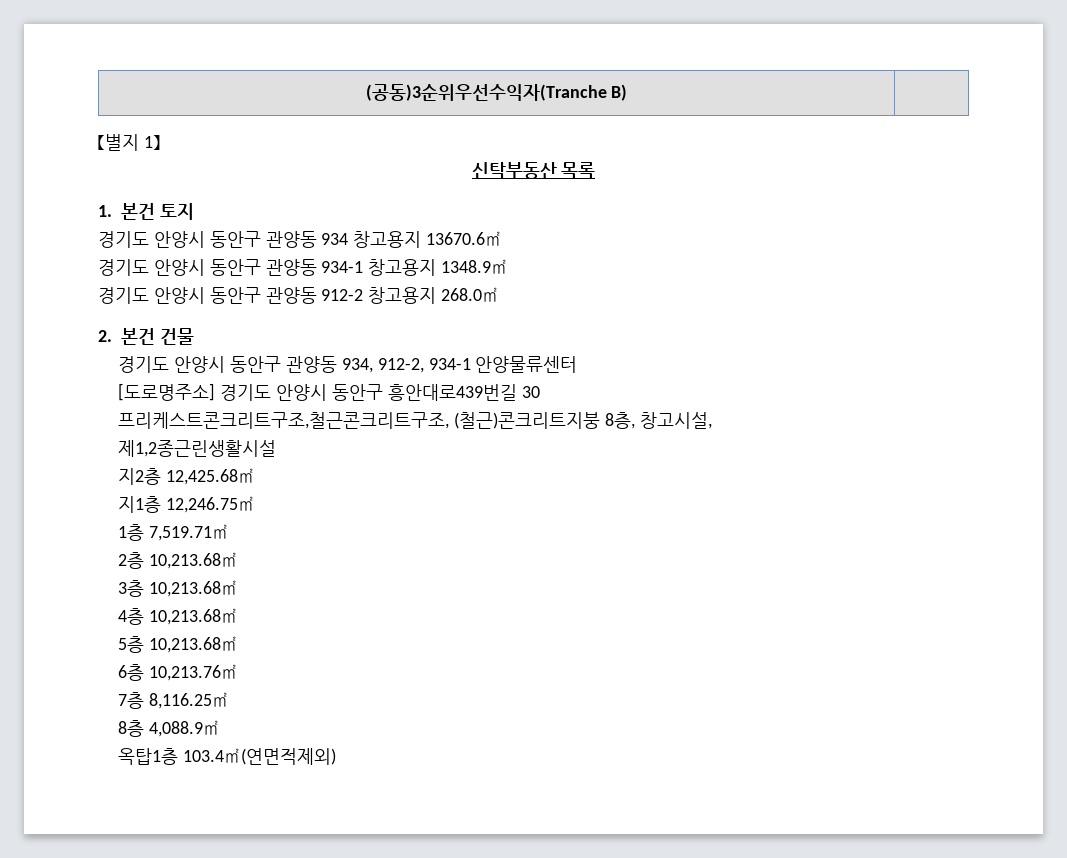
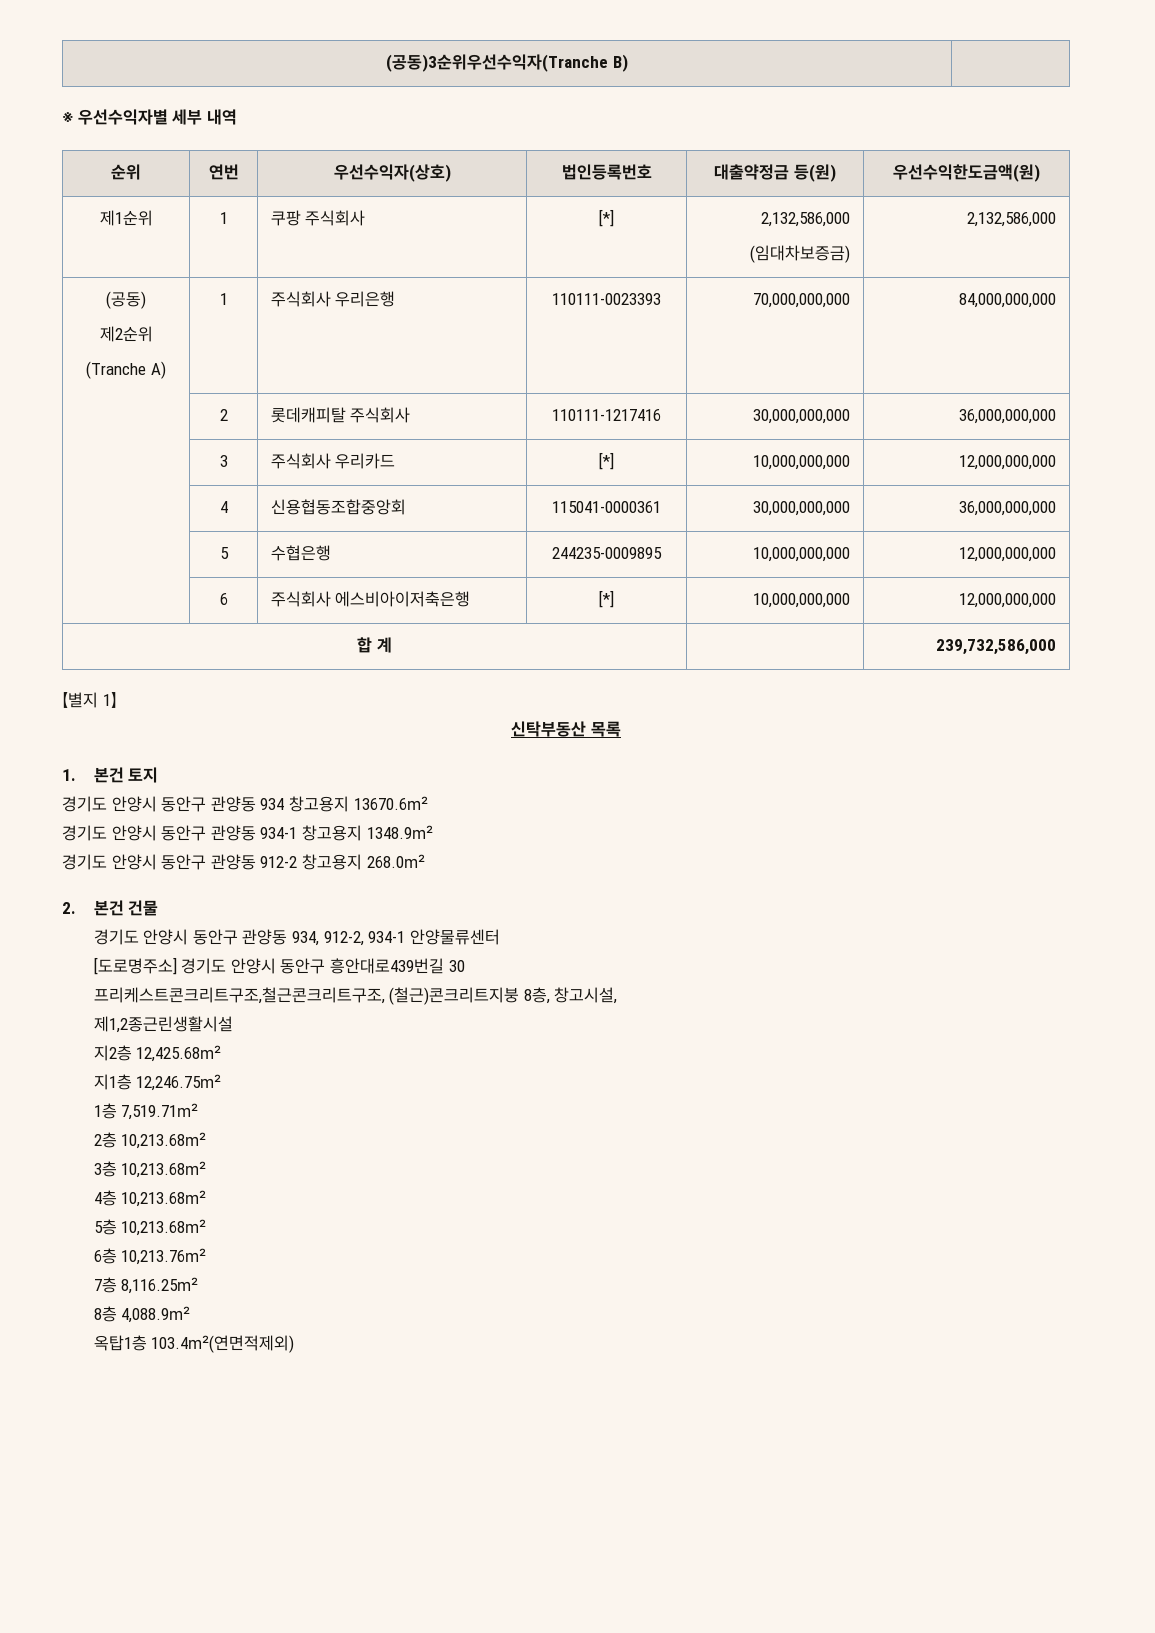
(628, 92) none -> [62,109,237,125] [111,164,141,180] [208,164,239,180] [333,164,451,182] [561,164,652,180] [714,164,836,182] [893,164,1040,182] [99,210,153,226] [219,212,228,224] [270,210,366,226] [599,209,614,227] [761,212,851,227] [750,245,851,263] [967,212,1057,227] [106,291,146,309] [99,326,153,342] [86,361,166,379] [219,293,228,305] [270,291,396,307] [552,293,661,305] [753,293,851,308] [959,293,1057,308] [219,409,228,421] [270,407,411,423] [552,409,661,421] [753,409,851,424] [959,409,1057,424] [219,455,228,467] [270,453,396,469] [599,452,614,470] [753,455,851,470] [959,455,1057,470] [219,501,228,513] [270,499,406,515] [552,501,661,513] [753,501,851,516] [959,501,1057,516] [219,547,229,559] [270,545,331,561] [552,547,662,559] [753,547,851,562] [959,547,1057,562] [219,593,228,605] [270,591,471,607] [599,590,614,608] [753,593,851,608] [959,593,1057,608] [357,637,392,653] [936,639,1057,655] // ※ 우선수익자별 세부 내역 // 순위 | 연번 | 우선수익자(상호) | 법인등록번호 | 대출약정금 등(원) | 우선수익한도금액(원) // 제1순위 | 1 | 쿠팡 주식회사 | [*] | 2,132,586,000 // (임대차보증금) | 2,132,586,000 // (공동) // 제2순위 // (Tranche A) | 1 | 주식회사 우리은행 | 110111-0023393 | 70,000,000,000 | 84,000,000,000 // | 2 | 롯데캐피탈 주식회사 | 110111-1217416 | 30,000,000,000 | 36,000,000,000 // | 3 | 주식회사 우리카드 | [*] | 10,000,000,000 | 12,000,000,000 // | 4 | 신용협동조합중앙회 | 115041-0000361 | 30,000,000,000 | 36,000,000,000 // | 5 | 수협은행 | 244235-0009895 | 10,000,000,000 | 12,000,000,000 // | 6 | 주식회사 에스비아이저축은행 | [*] | 10,000,000,000 | 12,000,000,000 // 합 계 | | 239,732,586,000

